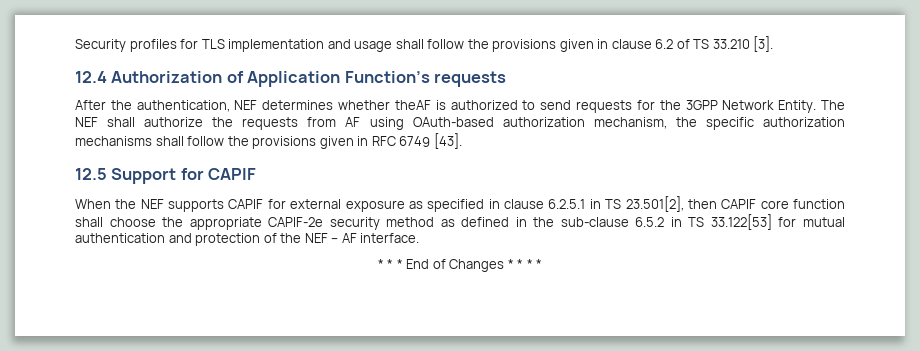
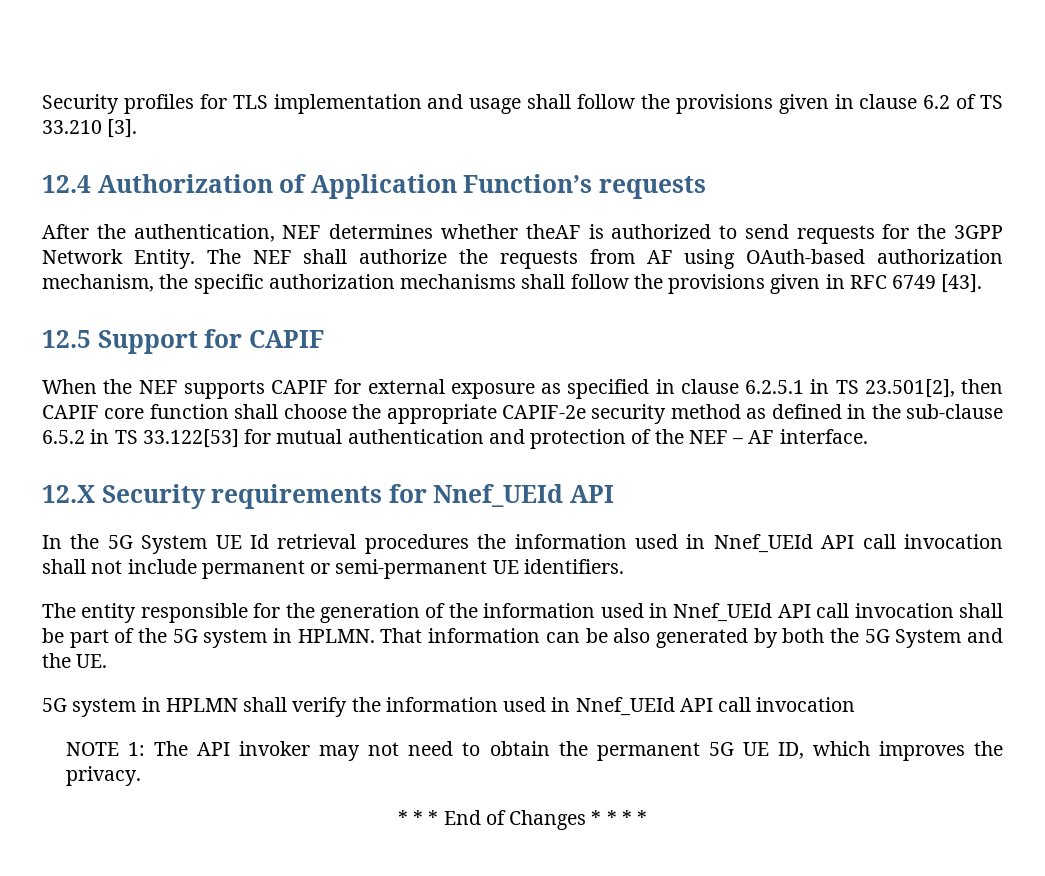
(420, 238) none -> [42,484,615,509] [42,534,1003,554] [42,559,624,579] [42,603,1003,623] [42,628,1004,648] [42,653,108,668] [42,697,856,717] [66,741,1003,761] [66,766,142,786] // 12.X Security requirements for Nnef_UEId API // In the 5G System UE Id retrieval procedures the information used in Nnef_UEId API call invocation shall not include permanent or semi-permanent UE identifiers. // The entity responsible for the generation of the information used in Nnef_UEId API call invocation shall be part of the 5G system in HPLMN. That information can be also generated by both the 5G System and the UE. // 5G system in HPLMN shall verify the information used in Nnef_UEId API call invocation // NOTE 1: The API invoker may not need to obtain the permanent 5G UE ID, which improves the privacy.

